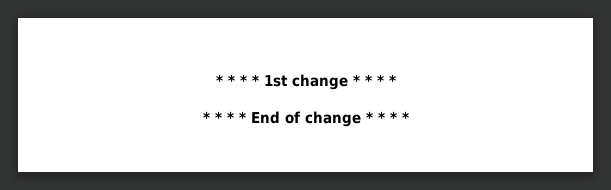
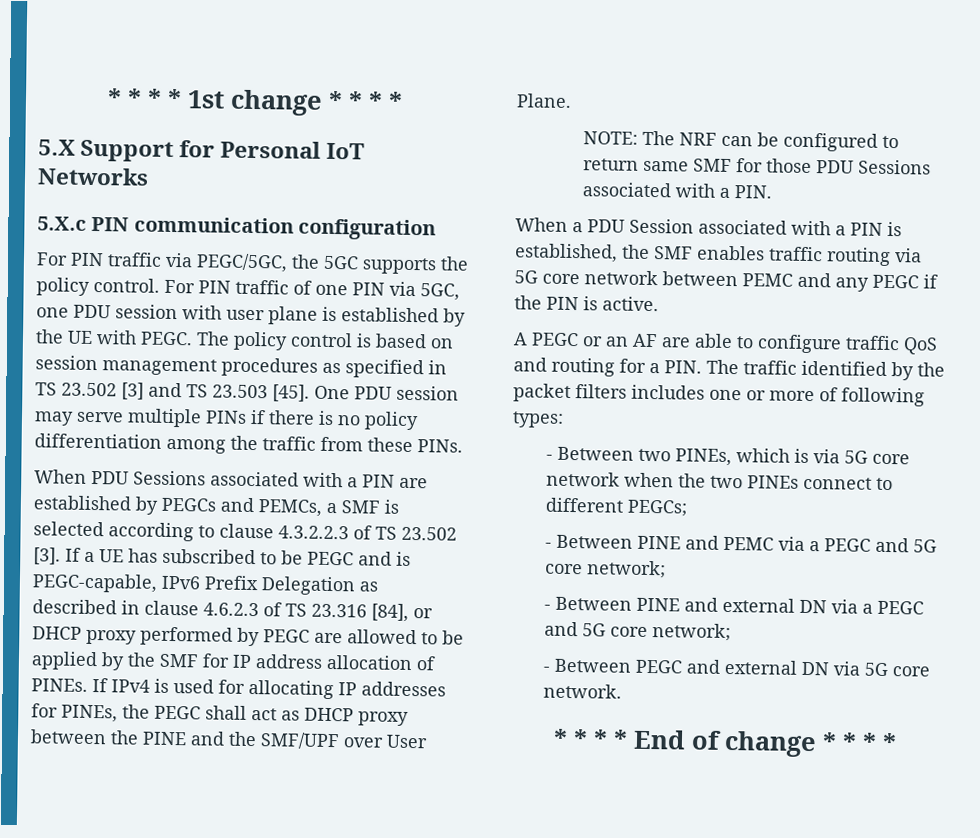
(396, 80) none -> [38,139,366,163] [37,167,149,186] [37,216,437,241] [36,252,469,275] [36,277,460,301] [36,304,466,327] [35,329,454,351] [35,355,447,379] [35,382,459,402] [34,408,419,431] [34,433,463,454] [34,469,428,489] [33,495,399,517] [33,521,457,542] [33,547,411,567] [32,573,378,596] [32,599,433,622] [32,626,464,647] [31,651,436,671] [31,678,446,700] [31,703,409,726] [30,729,428,750] [516,93,572,108] [583,130,900,152] [583,158,932,175] [582,182,773,199] [515,217,902,237] [514,243,922,267] [514,270,938,292] [514,295,659,312] [513,332,938,355] [513,357,945,381] [513,383,925,407] [512,411,564,428] [545,446,910,467] [545,471,893,491] [544,497,687,517] [544,534,937,553] [544,560,666,579] [543,596,924,615] [543,621,731,642] [542,658,930,677] [542,683,622,699] // 5.X Support for Personal IoT Networks // 5.X.c PIN communication configuration // For PIN traffic via PEGC/5GC, the 5GC supports the policy control. For PIN traffic of one PIN via 5GC, one PDU session with user plane is established by the UE with PEGC. The policy control is based on session management procedures as specified in TS 23.502 [3] and TS 23.503 [45]. One PDU session may serve multiple PINs if there is no policy differentiation among the traffic from these PINs. // When PDU Sessions associated with a PIN are established by PEGCs and PEMCs, a SMF is selected according to clause 4.3.2.2.3 of TS 23.502 [3]. If a UE has subscribed to be PEGC and is PEGC-capable, IPv6 Prefix Delegation as described in clause 4.6.2.3 of TS 23.316 [84], or DHCP proxy performed by PEGC are allowed to be applied by the SMF for IP address allocation of PINEs. If IPv4 is used for allocating IP addresses for PINEs, the PEGC shall act as DHCP proxy between the PINE and the SMF/UPF over User Plane. // NOTE: The NRF can be configured to return same SMF for those PDU Sessions associated with a PIN. // When a PDU Session associated with a PIN is established, the SMF enables traffic routing via 5G core network between PEMC and any PEGC if the PIN is active. // A PEGC or an AF are able to configure traffic QoS and routing for a PIN. The traffic identified by the packet filters includes one or more of following types: // - Between two PINEs, which is via 5G core network when the two PINEs connect to different PEGCs; // - Between PINE and PEMC via a PEGC and 5G core network; // - Between PINE and external DN via a PEGC and 5G core network; // - Between PEGC and external DN via 5G core network.

